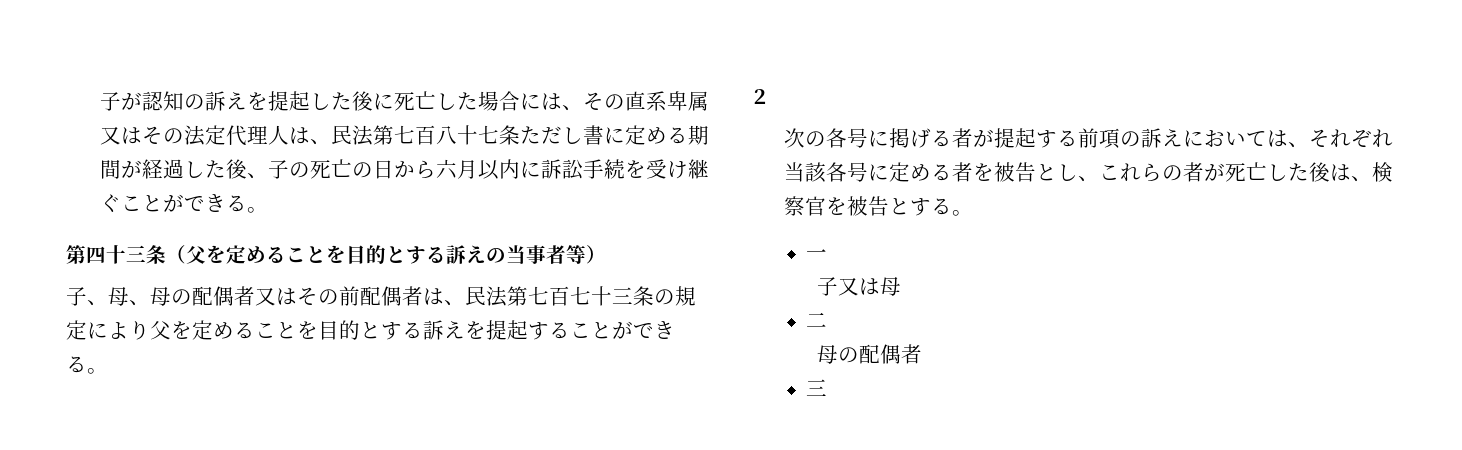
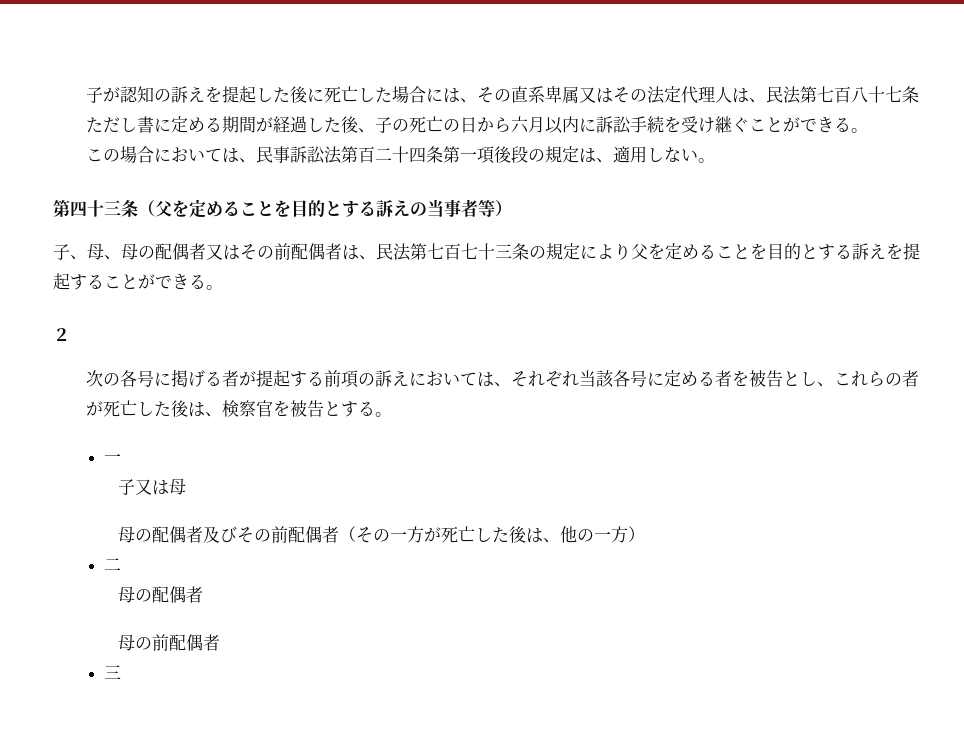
(268, 210) none -> [85,146,715,164] // この場合においては、民事訴訟法第百二十四条第一項後段の規定は、適用しない。
(902, 286) none -> [118,526,646,543] // 母の配偶者及びその前配偶者（その一方が死亡した後は、他の一方）
(923, 354) none -> [118,634,221,651] // 母の前配偶者

